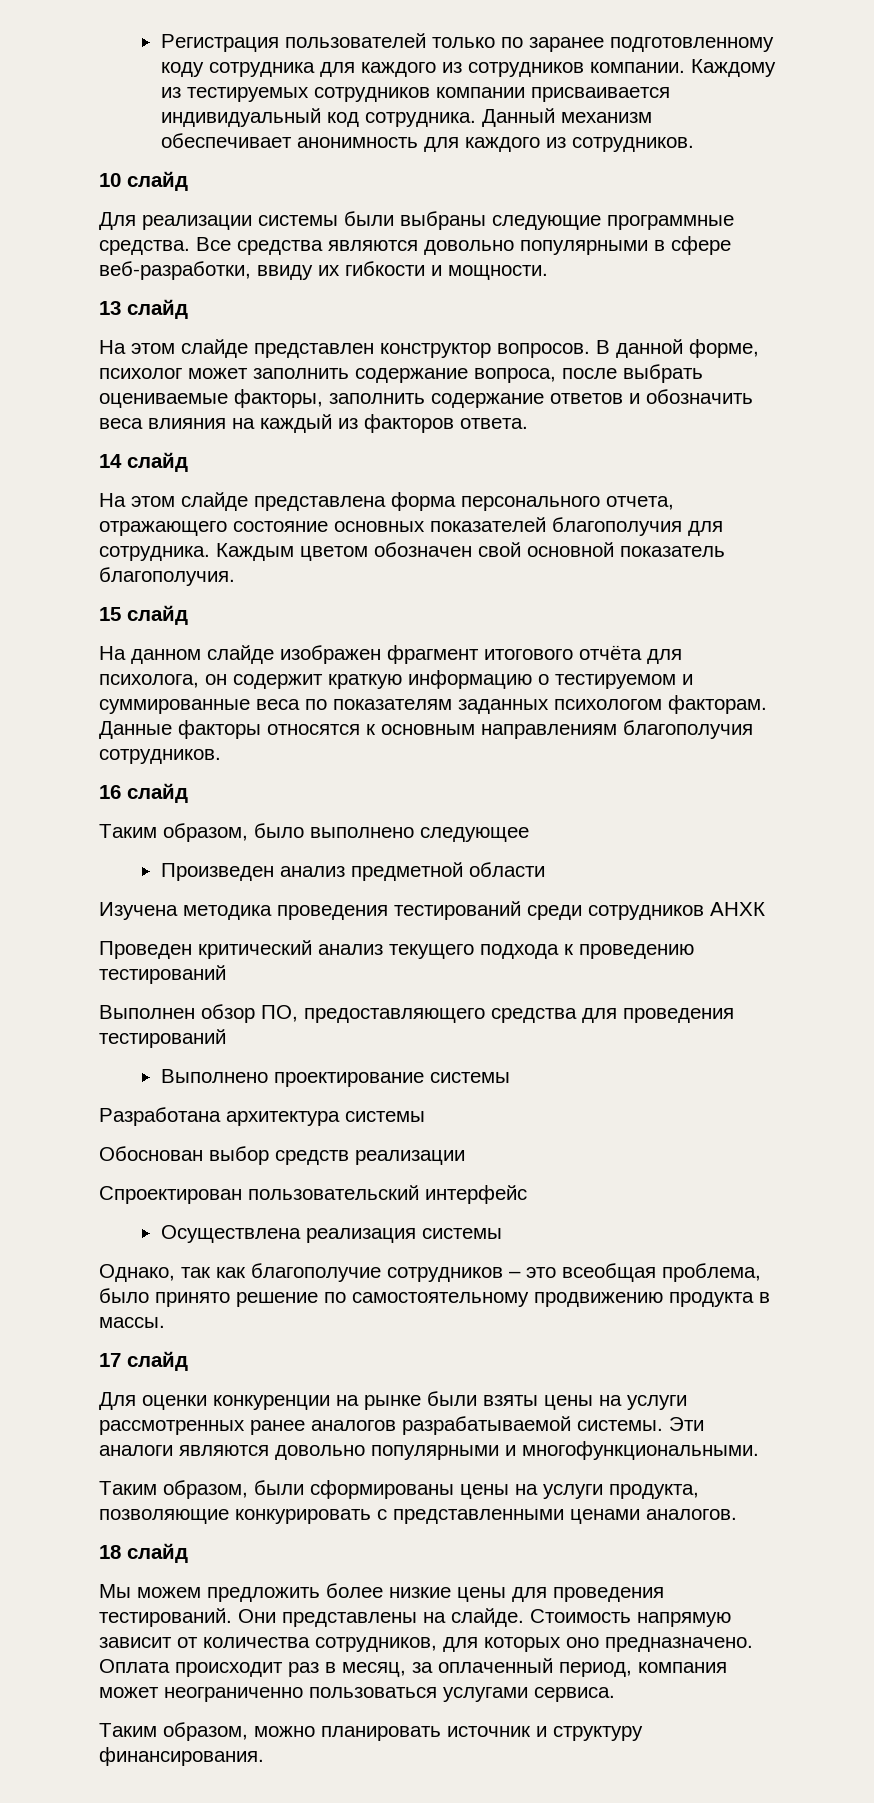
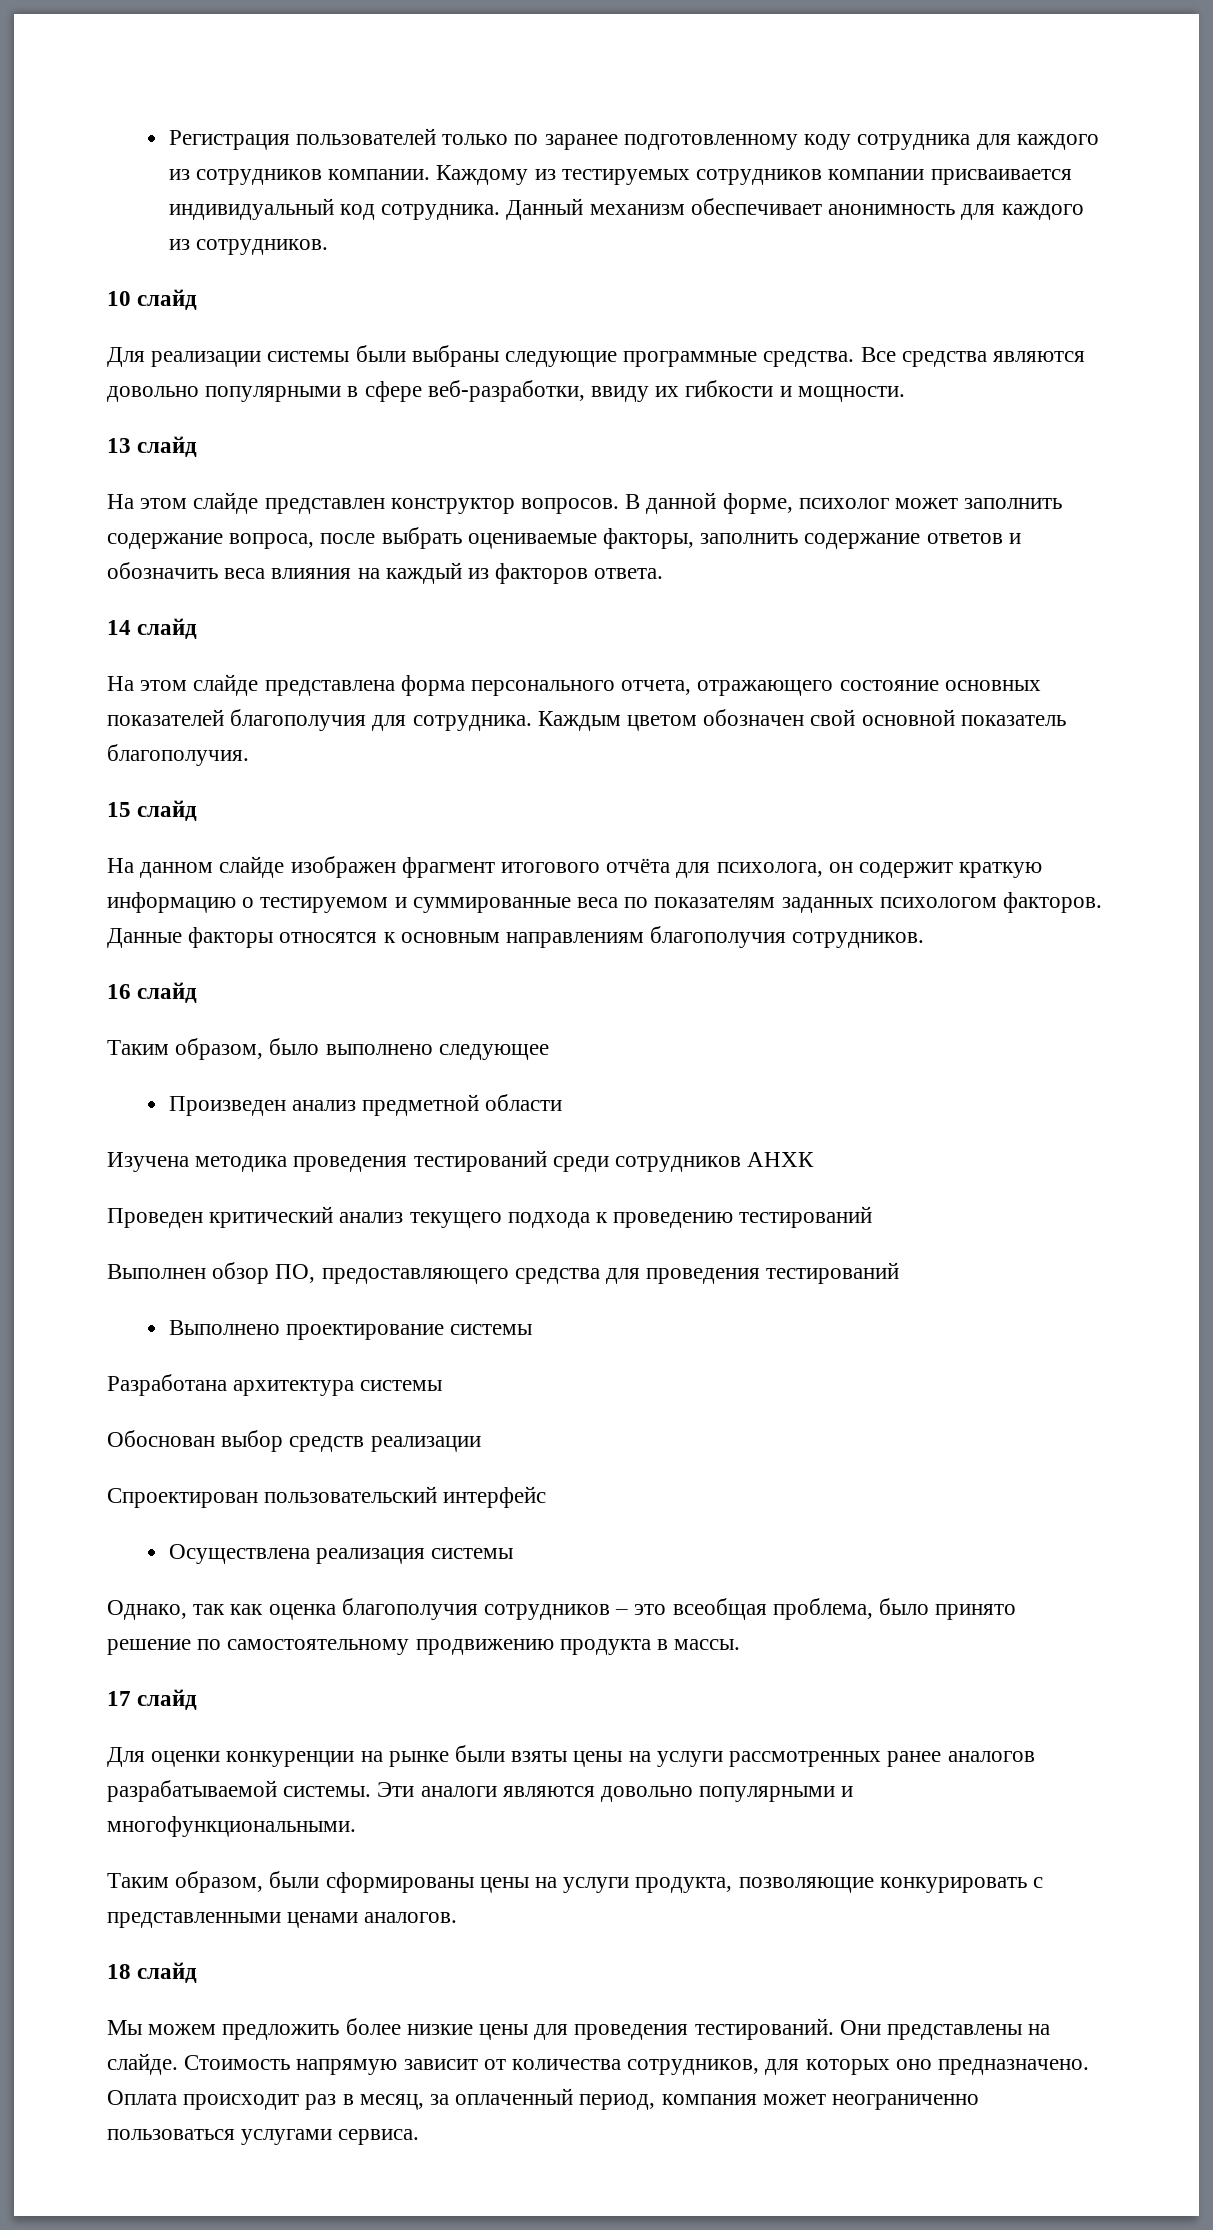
[668,695,767,714] факторам. -> [1003,892,1103,913] факторов.
[251,1263,381,1282] благополучие -> [268,1598,478,1620] оценка благополучия
[99,1722,643,1741] [99,1747,264,1766] // Таким образом, можно планировать источник и структуру финансирования. -> (420, 2137) none

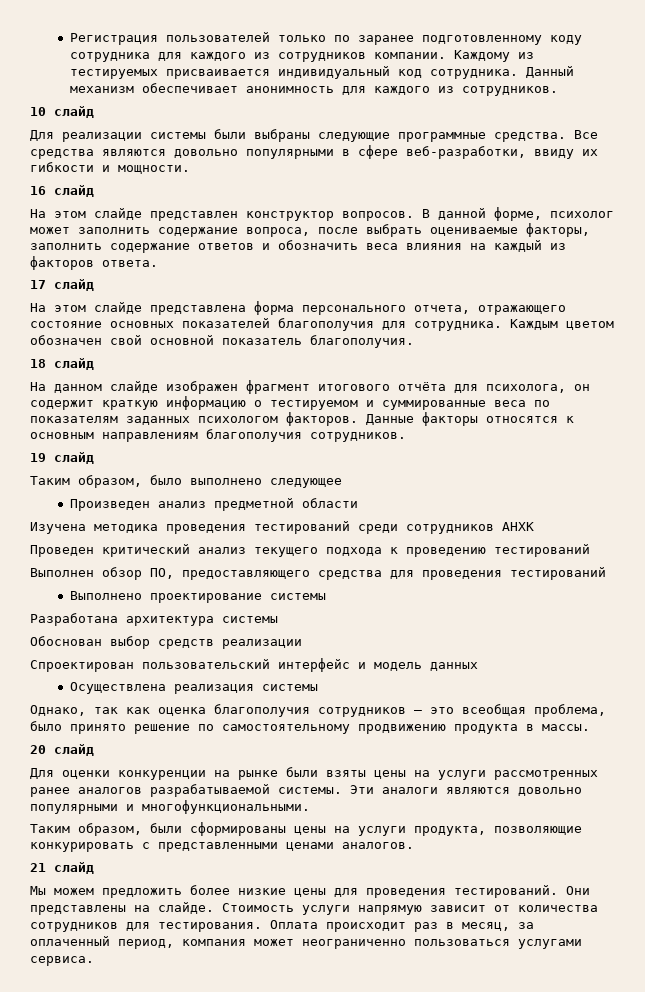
[696,169,925,185] сотрудников компании -> (159, 74) none
[107,438,131,453] 13 -> [30,186,46,195] 16
[107,620,131,635] 14 -> [30,280,46,289] 17
[107,802,131,817] 15 -> [30,359,46,368] 18
[107,984,131,999] 16 -> [30,453,46,462] 19
(547, 1497) none -> [358,662,478,671] и модель данных
[107,1691,131,1706] 17 -> [30,745,46,754] 20
[107,1964,131,1979] 18 -> [30,863,46,872] 21
(291, 2062) none -> [302,905,350,915] услуги
[627,2059,1090,2075] сотрудников, для которых оно предназначено. -> [30,922,262,932] сотрудников для тестирования.

